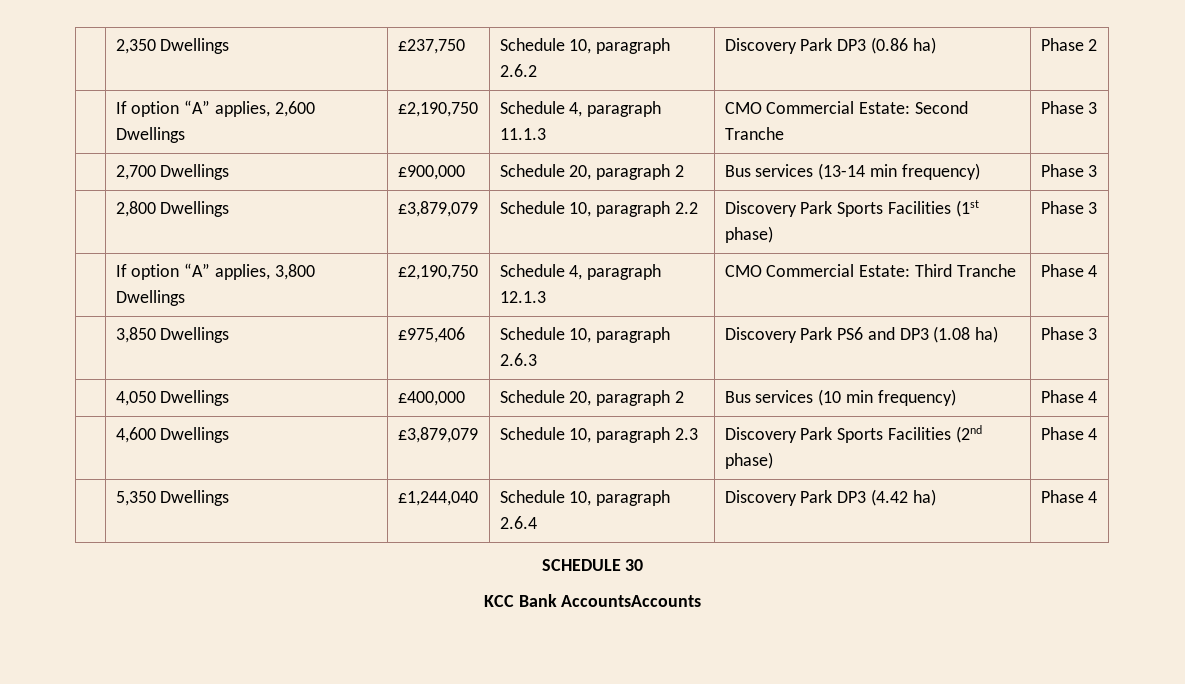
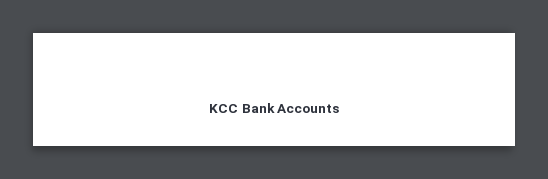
[115,38,230,54] [397,39,465,54] [499,38,671,54] [499,64,537,77] [724,37,936,54] [1040,38,1098,51] [115,100,315,117] [115,127,185,143] [397,102,478,117] [499,101,662,117] [499,128,546,140] [724,101,968,114] [724,127,784,140] [1040,101,1098,114] [115,164,230,180] [397,165,465,180] [499,164,684,180] [724,163,980,180] [1040,164,1098,177] [115,201,230,217] [397,201,478,217] [499,201,698,217] [724,200,979,217] [724,226,773,243] [1040,201,1098,214] [115,263,315,280] [115,290,185,306] [397,265,478,280] [499,264,662,280] [499,291,546,303] [724,264,1016,277] [1040,264,1098,277] [115,327,230,343] [397,327,465,343] [499,327,671,343] [499,353,537,366] [724,326,999,343] [1040,327,1098,340] [115,390,230,406] [397,391,465,406] [499,390,684,406] [724,389,956,406] [1040,390,1098,403] [115,427,230,443] [397,427,478,443] [499,427,698,443] [724,425,982,443] [724,452,773,469] [1040,427,1098,440] [115,490,230,506] [397,491,478,506] [499,490,671,506] [499,516,537,529] [724,489,936,506] [1040,490,1098,503] [541,559,644,571] | 2,350 Dwellings | £237,750 | Schedule 10, paragraph 2.6.2 | Discovery Park DP3 (0.86 ha) | Phase 2 // | If option “A” applies, 2,600 Dwellings | £2,190,750 | Schedule 4, paragraph 11.1.3 | CMO Commercial Estate: Second Tranche | Phase 3 // | 2,700 Dwellings | £900,000 | Schedule 20, paragraph 2 | Bus services (13-14 min frequency) | Phase 3 // | 2,800 Dwellings | £3,879,079 | Schedule 10, paragraph 2.2 | Discovery Park Sports Facilities (1st phase) | Phase 3 // | If option “A” applies, 3,800 Dwellings | £2,190,750 | Schedule 4, paragraph 12.1.3 | CMO Commercial Estate: Third Tranche | Phase 4 // | 3,850 Dwellings | £975,406 | Schedule 10, paragraph 2.6.3 | Discovery Park PS6 and DP3 (1.08 ha) | Phase 3 // | 4,050 Dwellings | £400,000 | Schedule 20, paragraph 2 | Bus services (10 min frequency) | Phase 4 // | 4,600 Dwellings | £3,879,079 | Schedule 10, paragraph 2.3 | Discovery Park Sports Facilities (2nd phase) | Phase 4 // | 5,350 Dwellings | £1,244,040 | Schedule 10, paragraph 2.6.4 | Discovery Park DP3 (4.42 ha) | Phase 4 // SCHEDULE 30 // -> (208, 108) none
[561,595,702,607] AccountsAccounts -> [277,104,340,113] Accounts

